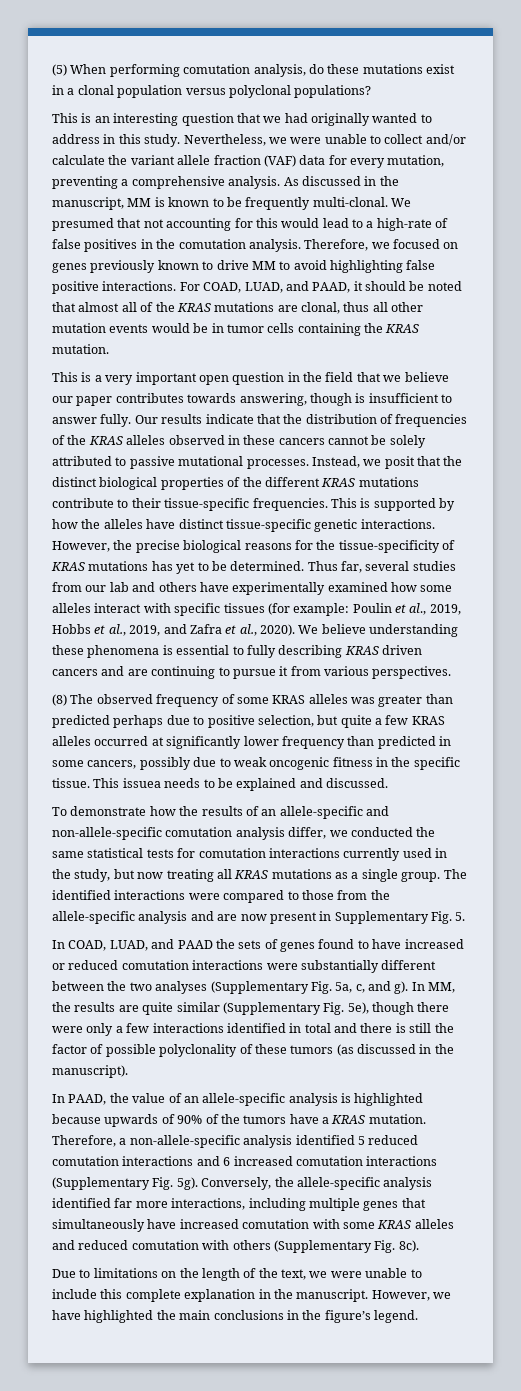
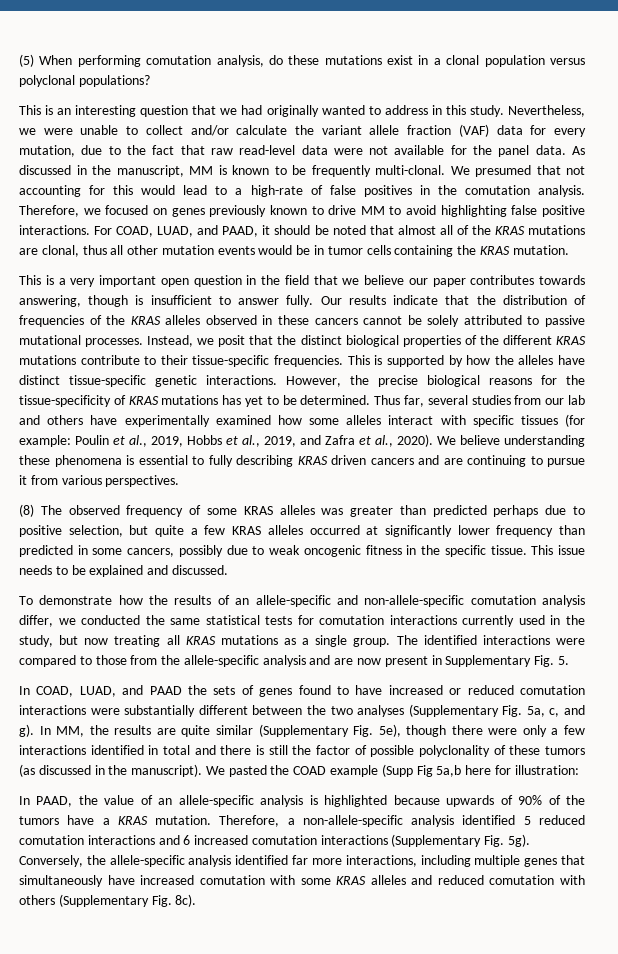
[52,176,281,189] preventing a comprehensive analysis. -> [81,145,566,157] due to the fact that raw read-level data were not available for the panel data.
[122,778,161,788] issuea -> [558,545,585,555] issue
(128, 1071) none -> [205,764,579,777] We pasted the COAD example (Supp Fig 5a,b here for illustration:
[52,1268,422,1281] [52,1289,451,1302] [52,1310,418,1323] // Due to limitations on the length of the text, we were unable to include this complete explanation in the manuscript. However, we have highlighted the main conclusions in the figure’s legend. -> (197, 900) none

